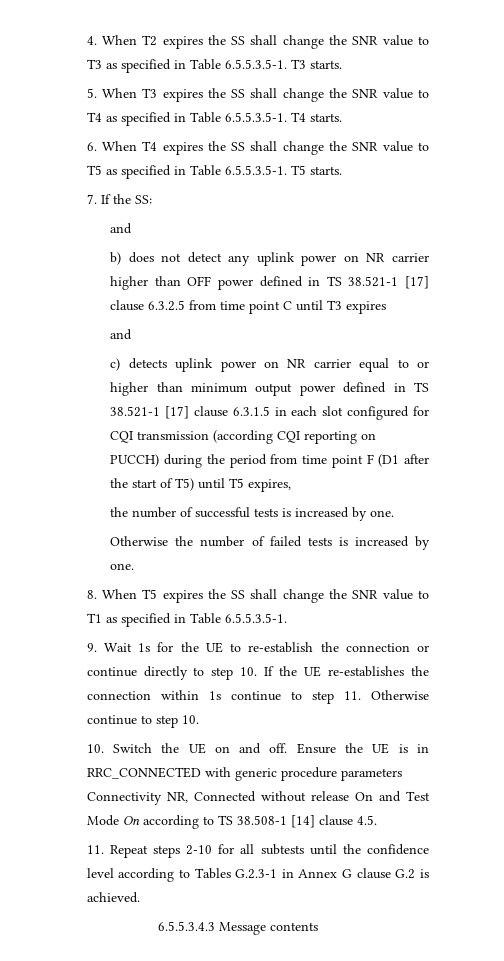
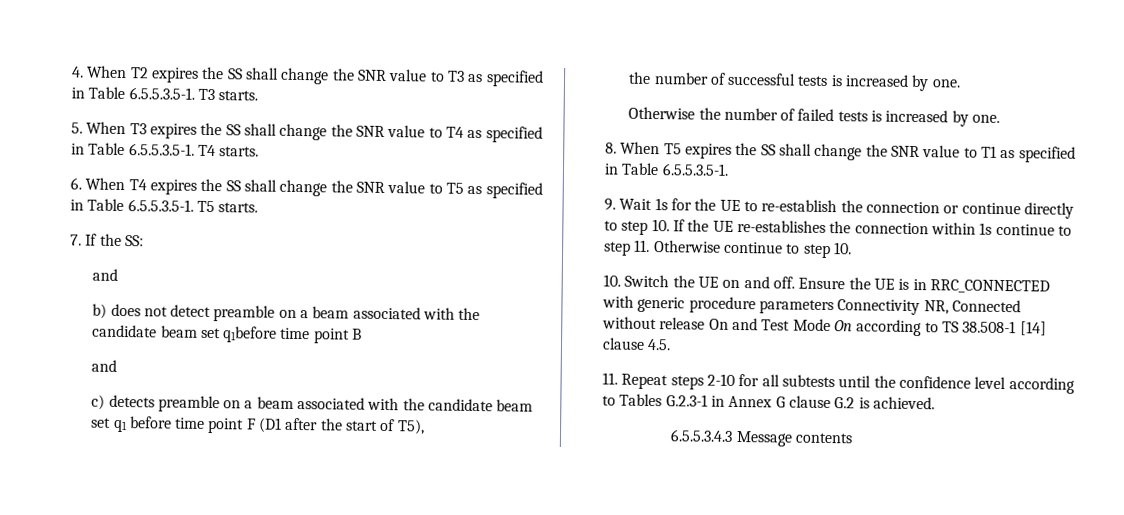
[228,252,430,266] [110,276,429,290] [110,300,387,314] [110,329,133,340] [110,358,429,372] [110,382,429,396] [110,406,429,420] [110,430,377,444] [110,454,298,468] any uplink power on NR carrier higher than OFF power defined in TS 38.521-1 [17] clause 6.3.2.5 from time point C until T3 expires // and // c) detects uplink power on NR carrier equal to or higher than minimum output power defined in TS 38.521-1 [17] clause 6.3.1.5 in each slot configured for CQI transmission (according CQI reporting on PUCCH) during the period from -> [213,305,481,322] [92,324,363,344] [91,359,118,372] [91,394,534,413] [91,416,172,433] preamble on a beam associated with the candidate beam set q1before time point B // and // c) detects preamble on a beam associated with the candidate beam set q1 before
[175,478,292,492] T5) until T5 expires, -> [396,419,425,435] T5),

